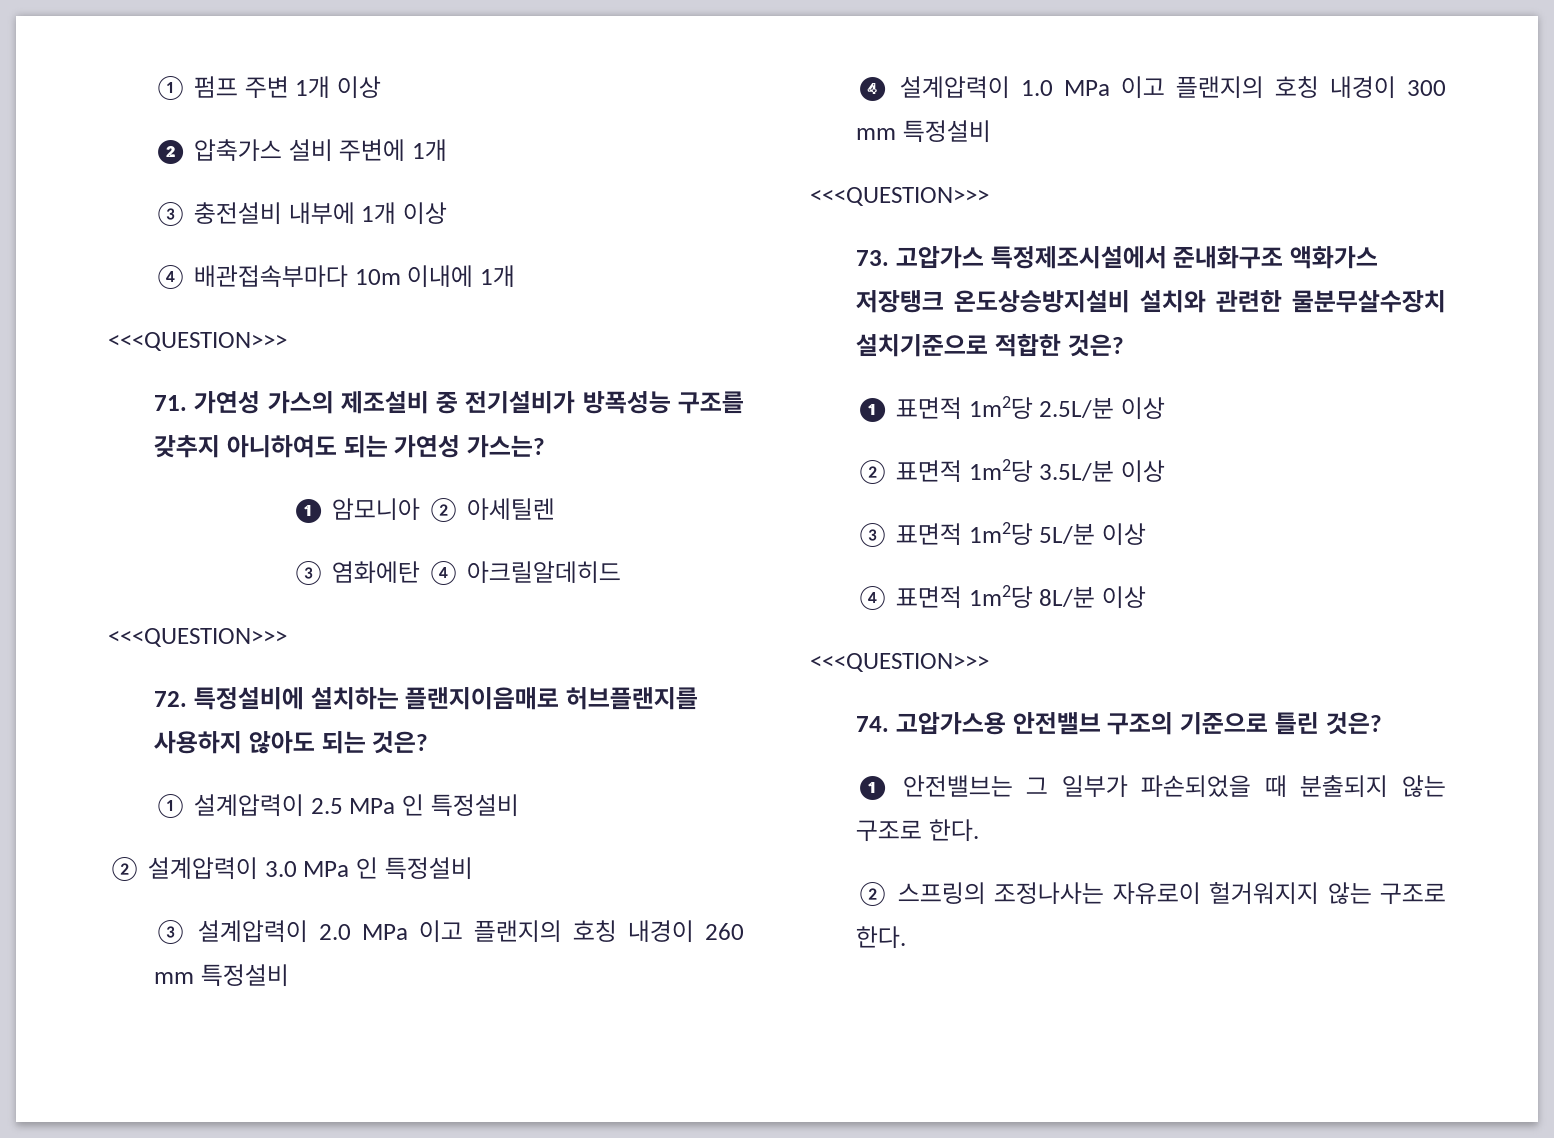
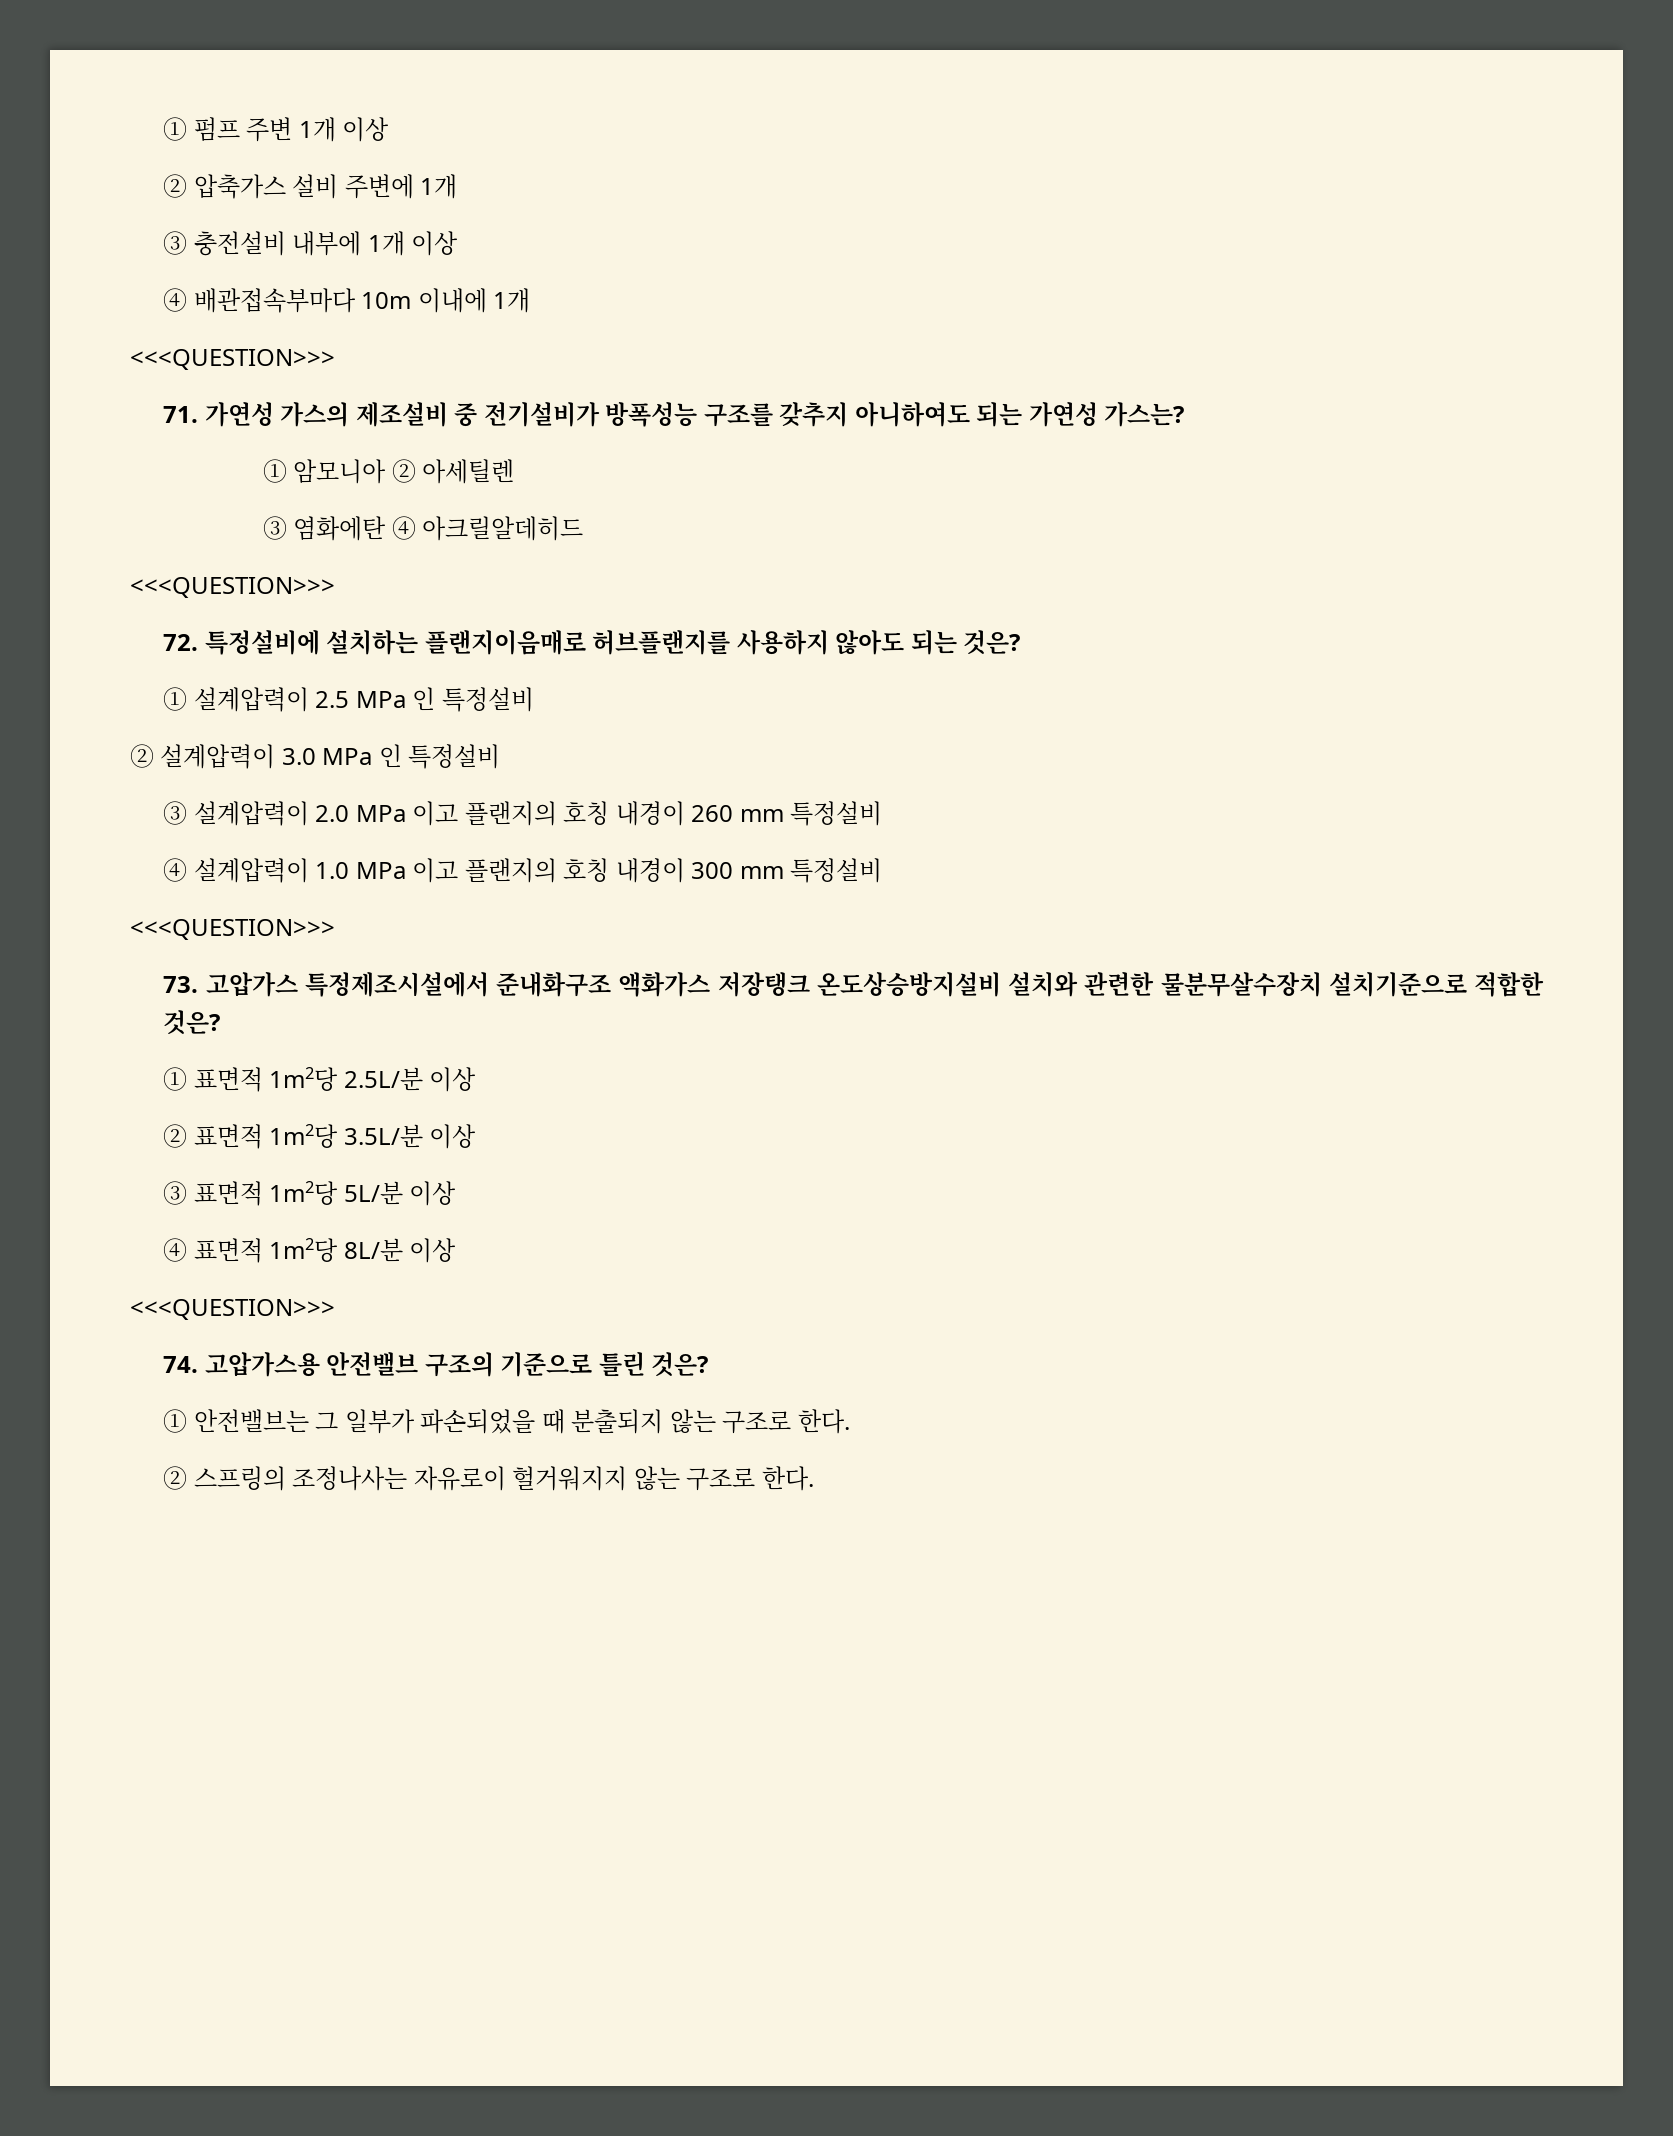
[154,140,188,164] ❷ -> [163,174,188,198] ②
[292,499,326,523] ❶ -> [263,459,288,483] ①
[856,77,890,101] ❹ -> [163,858,188,882] ④
[856,398,890,422] ❶ -> [163,1067,188,1091] ①
[856,776,890,800] ❶ -> [163,1409,188,1433] ①

